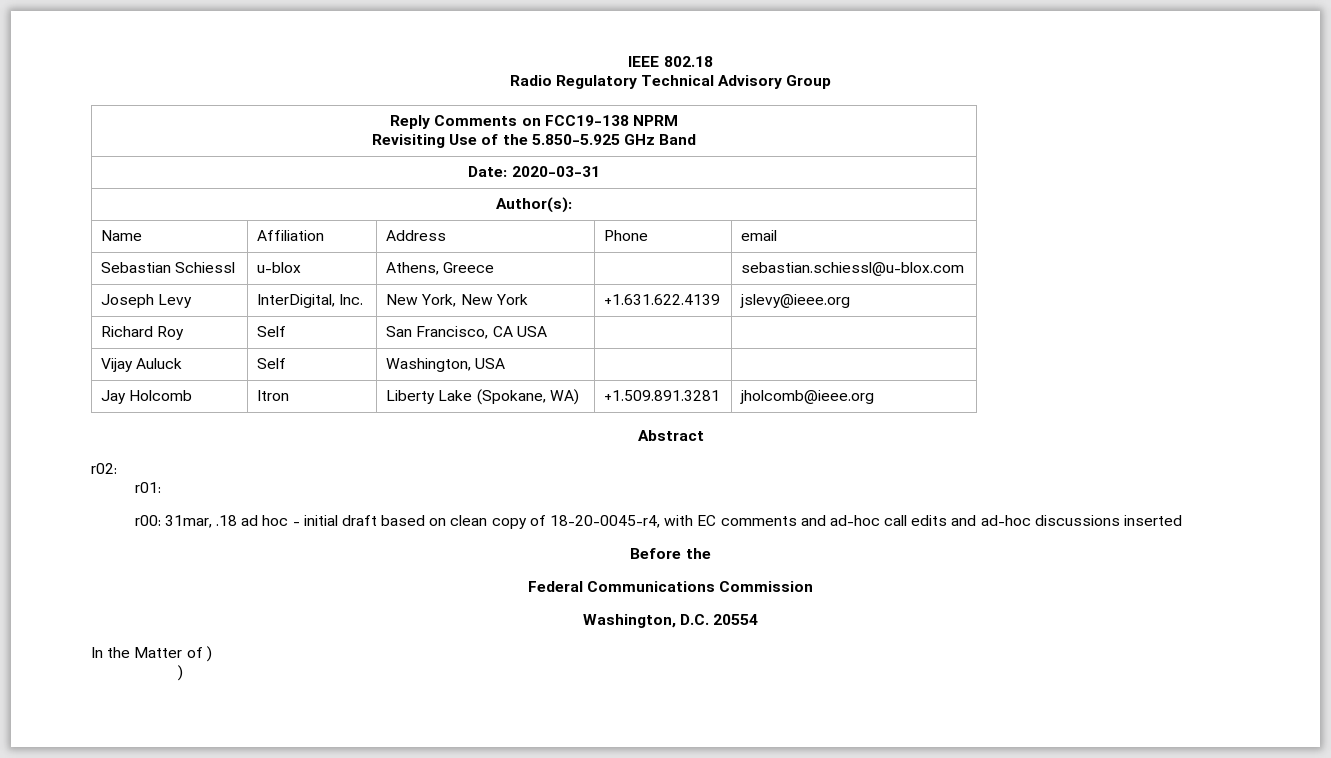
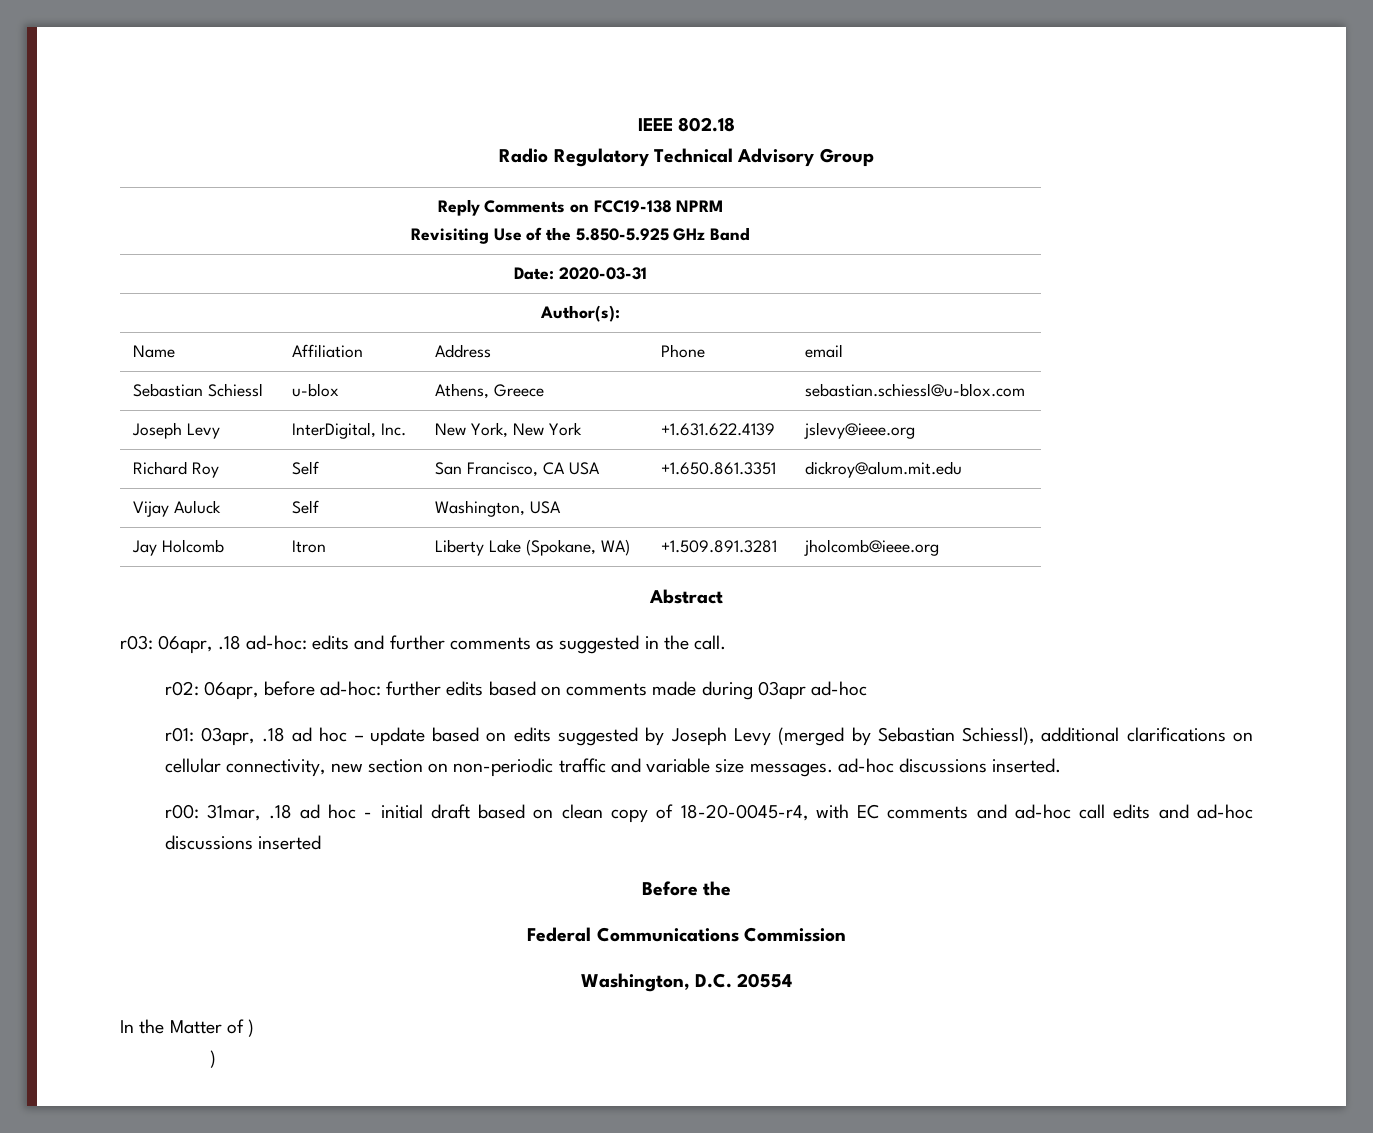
(547, 331) | -> [661,462,777,475] [805,461,963,478] +1.650.861.3351 | dickroy@alum.mit.edu
[91,463,117,474] [134,482,161,493] r02: // r01: -> [120,635,727,654] [165,681,868,700] [165,727,1253,746] [165,758,1062,777] r03: 06apr, .18 ad-hoc: edits and further comments as suggested in the call. // r02: 06apr, before ad-hoc: further edits based on comments made during 03apr ad-hoc // r01: 03apr, .18 ad hoc – update based on edits suggested by Joseph Levy (merged by Sebastian Schiessl), additional clarifications on cellular connectivity, new section on non-periodic traffic and variable size messages. ad-hoc discussions inserted.

